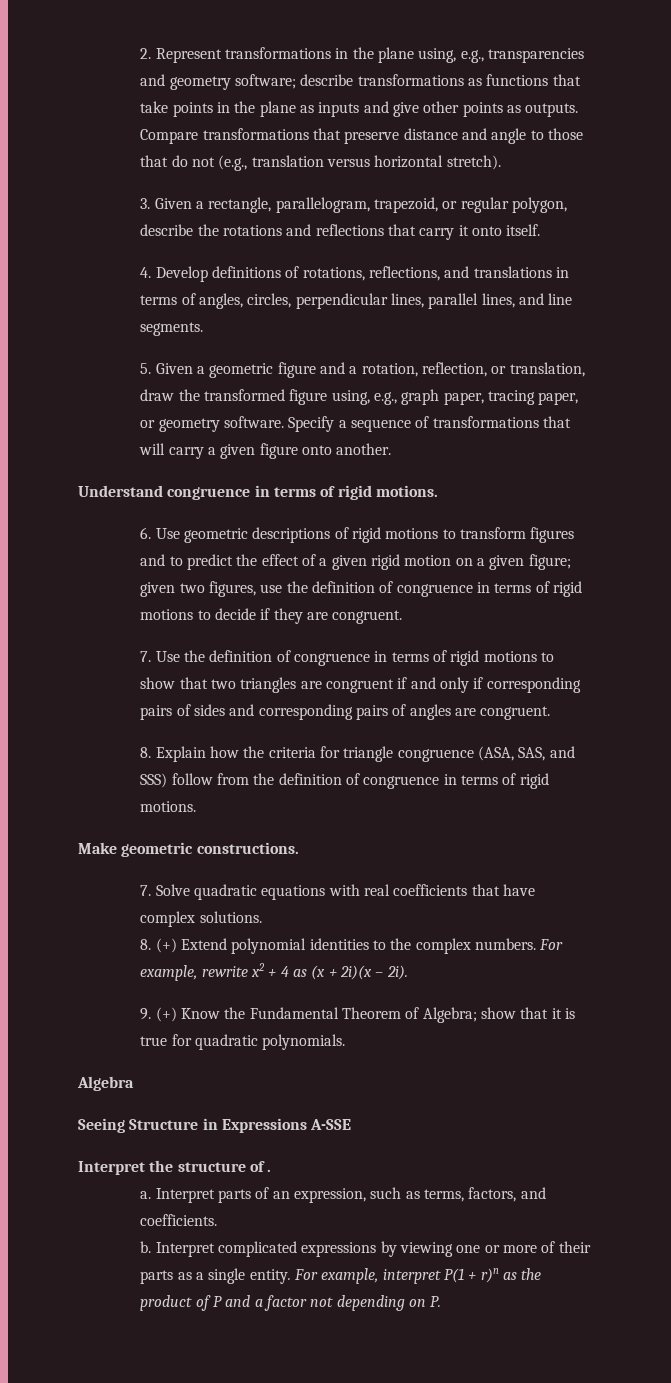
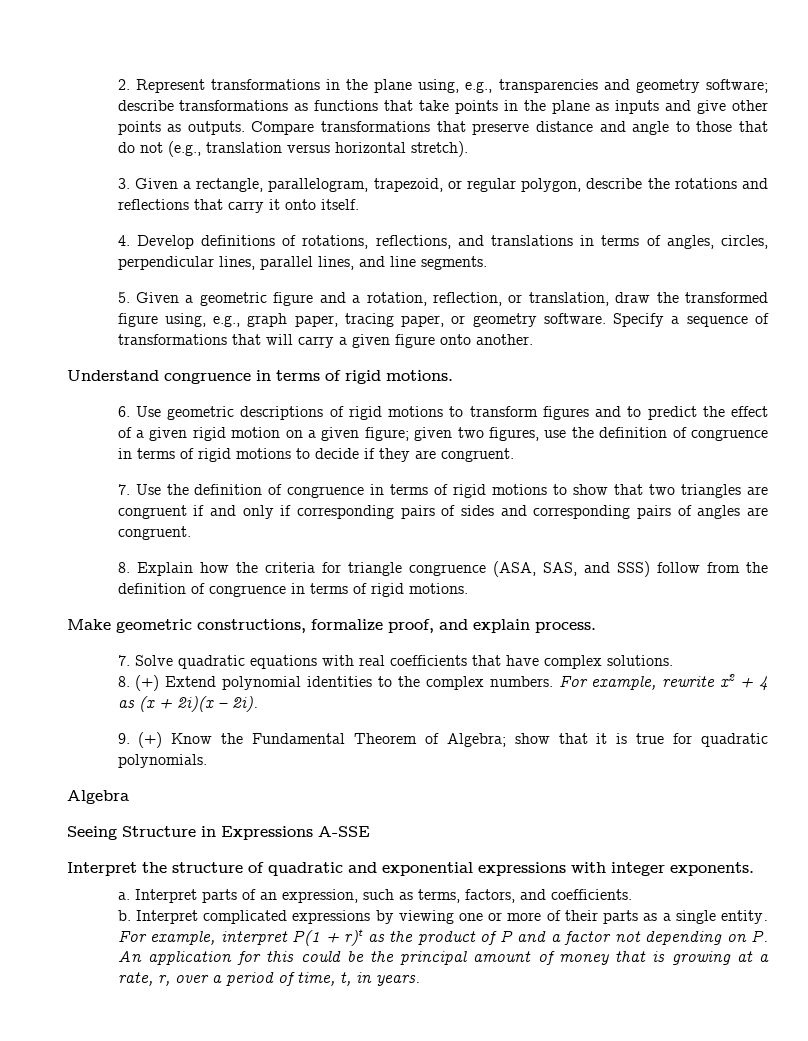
[196,842,299,854] constructions. -> [197,619,596,633] constructions, formalize proof, and explain process.
[267,1169,272,1172] . -> [268,862,754,876] quadratic and exponential expressions with integer exponents.
[480,1268,499,1283] r)n -> [344,928,364,946] r)t
(442, 1301) none -> [117,951,770,965] [117,972,420,986] An application for this could be the principal amount of money that is growing at a rate, r, over a period of time, t, in years.

